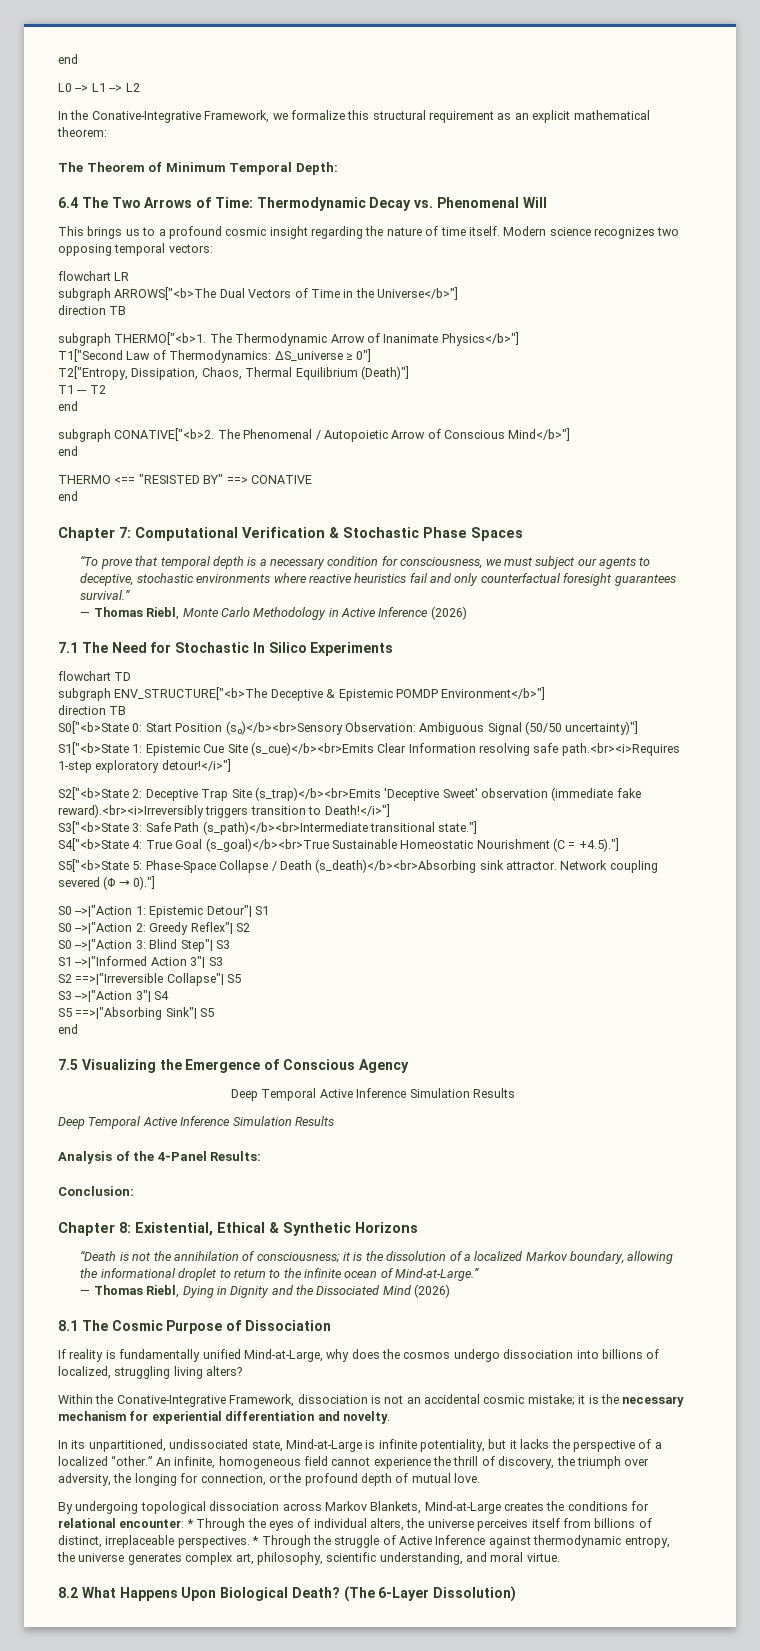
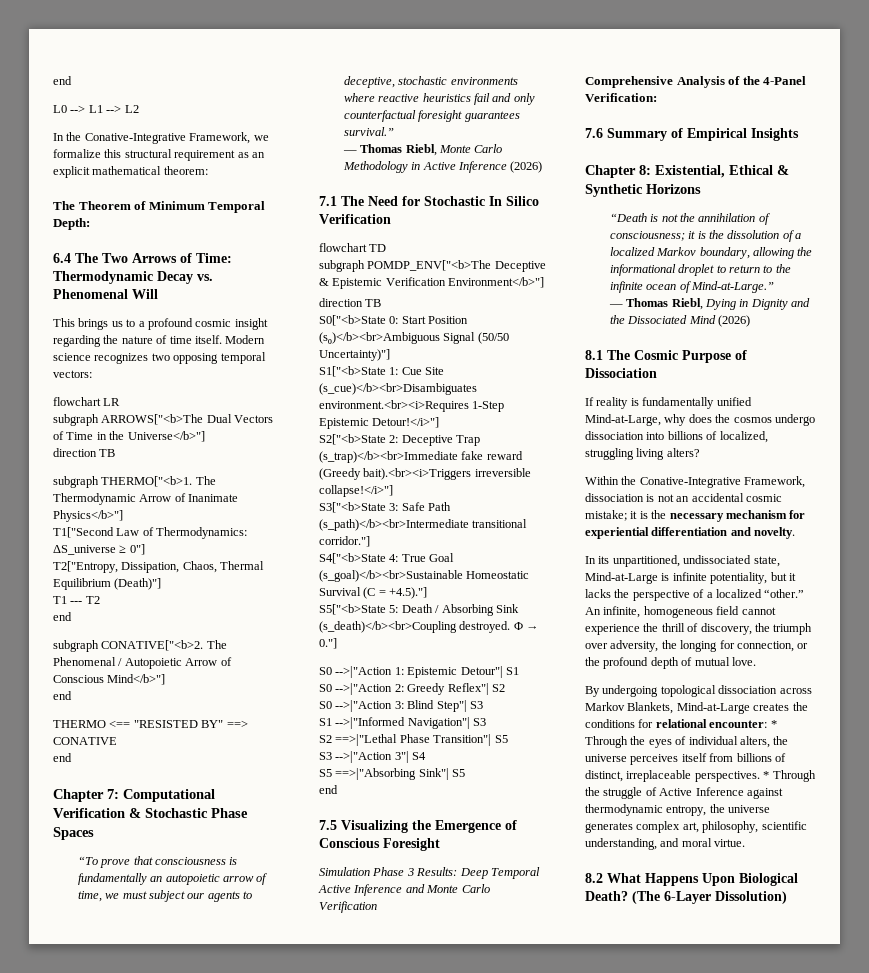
[160,556,483,569] temporal depth is a necessary condition for consciousness, -> [154,857,238,865] [77,873,268,885] [77,891,102,902] consciousness is fundamentally an autopoietic arrow of time,
[310,642,394,656] Experiments -> [319,214,391,224] Verification
[114,687,268,700] ENV_STRUCTURE["<b>The -> [367,260,492,271] POMDP_ENV["<b>The
[395,689,438,698] POMDP -> [385,277,446,286] Verification
[225,721,485,735] (s₀)</b><br>Sensory Observation: Ambiguous -> [319,332,440,344] (s₀)</b><br>Ambiguous
[565,721,639,735] uncertainty)"] -> [319,349,390,361] Uncertainty)"]
[145,744,200,756] Epistemic -> (399, 371) none
[250,742,680,756] [58,759,231,773] [58,787,641,801] [58,804,390,818] (s_cue)</b><br>Emits Clear Information resolving safe path.<br><i>Requires 1-step exploratory detour!</i>"] // S2["<b>State 2: Deceptive Trap Site (s_trap)</b><br>Emits 'Deceptive Sweet' observation (immediate fake reward).<br><i>Irreversibly triggers transition to Death!</i>"] -> [319,383,477,395] [319,400,505,412] [319,417,440,429] [319,434,481,446] [319,451,523,463] [319,468,531,480] [319,485,393,497] (s_cue)</b><br>Disambiguates environment.<br><i>Requires 1-Step Epistemic Detour!</i>"] // S2["<b>State 2: Deceptive Trap (s_trap)</b><br>Immediate fake reward (Greedy bait).<br><i>Triggers irreversible collapse!</i>"]
[438,821,478,834] state."] -> [319,536,370,547] corridor."]
[205,838,550,852] (s_goal)</b><br>True Sustainable Homeostatic Nourishment -> [319,570,530,582] [319,587,361,596] (s_goal)</b><br>Sustainable Homeostatic Survival
[145,859,658,873] [58,876,156,890] Phase-Space Collapse / Death (s_death)</b><br>Absorbing sink attractor. Network coupling severed (Φ → 0)."] -> [401,604,519,616] [319,621,540,633] [319,638,337,649] Death / Absorbing Sink (s_death)</b><br>Coupling destroyed. Φ → 0."]
[150,956,206,968] Action 3"| -> [407,717,470,729] Navigation"|
[75,973,224,986] ==>|"Irreversible Collapse"| -> [335,734,492,746] ==>|"Lethal Phase Transition"|
[358,1059,409,1073] [231,1088,515,1101] [58,1116,334,1129] [58,1151,262,1164] [58,1186,134,1196] Agency // Deep Temporal Active Inference Simulation Results // Deep Temporal Active Inference Simulation Results // Analysis of the 4-Panel Results: // Conclusion: -> [383,838,440,851] [319,867,540,879] [318,884,490,896] [319,901,377,913] [585,76,807,88] [585,93,657,102] [585,128,799,141] Foresight // Simulation Phase 3 Results: Deep Temporal Active Inference and Monte Carlo Verification // Comprehensive Analysis of the 4-Panel Verification: // 7.6 Summary of Empirical Insights

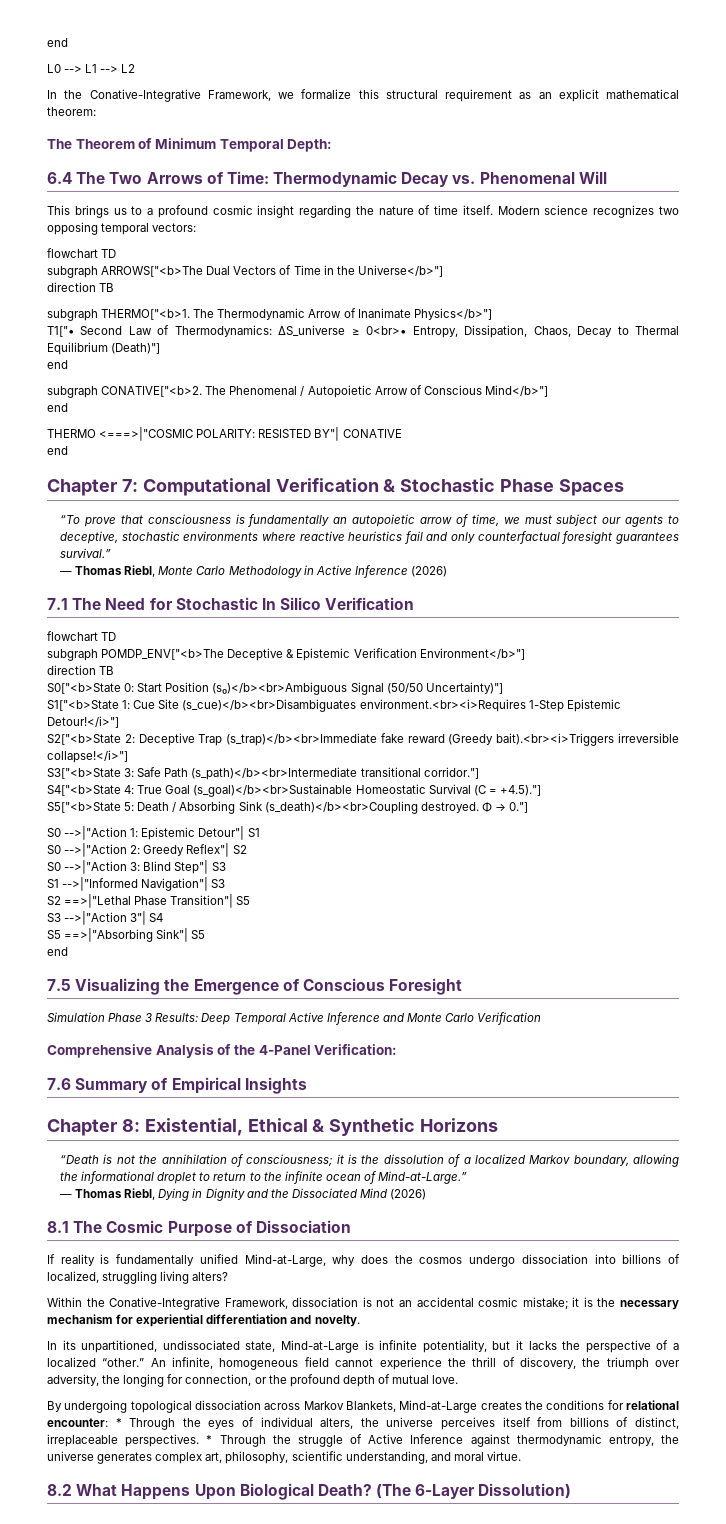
[103,398,121,406] LR -> [101,249,117,258] TD
[53,527,114,538] T1["Second -> [47,326,123,337] T1["• Second
[129,544,145,555] [53,561,217,573] 0"] // T2["Entropy, Dissipation, Chaos, -> [366,325,629,338] 0<br>• Entropy, Dissipation, Chaos, Decay to
[53,596,100,604] // T1 --- T2 -> (161, 348) none
[109,720,248,728] <== "RESISTED BY" ==> -> [99,427,340,441] <===>|"COSMIC POLARITY: RESISTED BY"|

